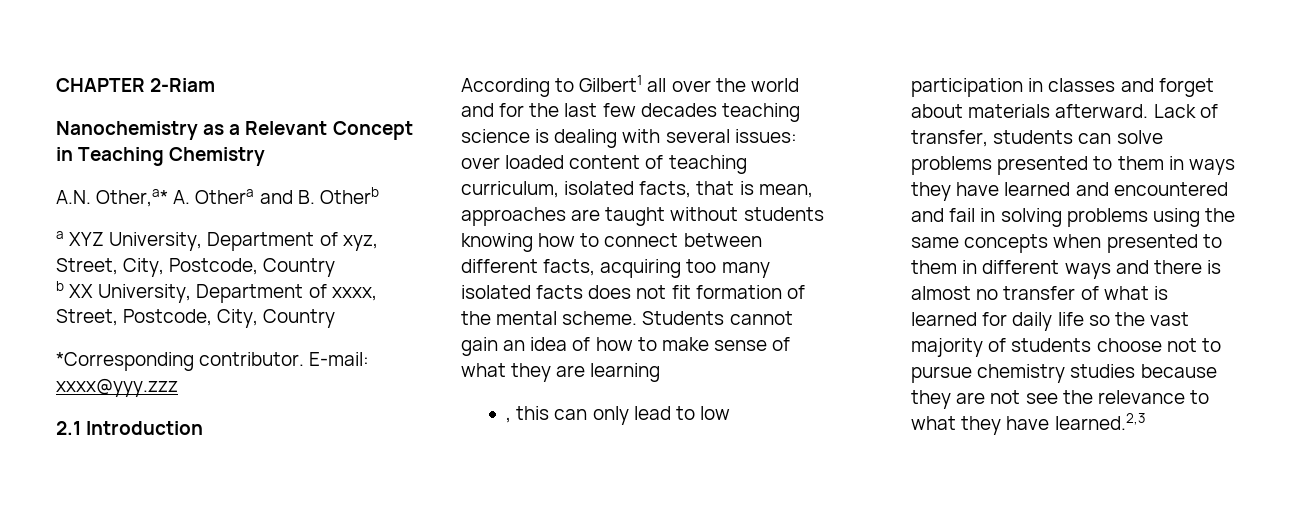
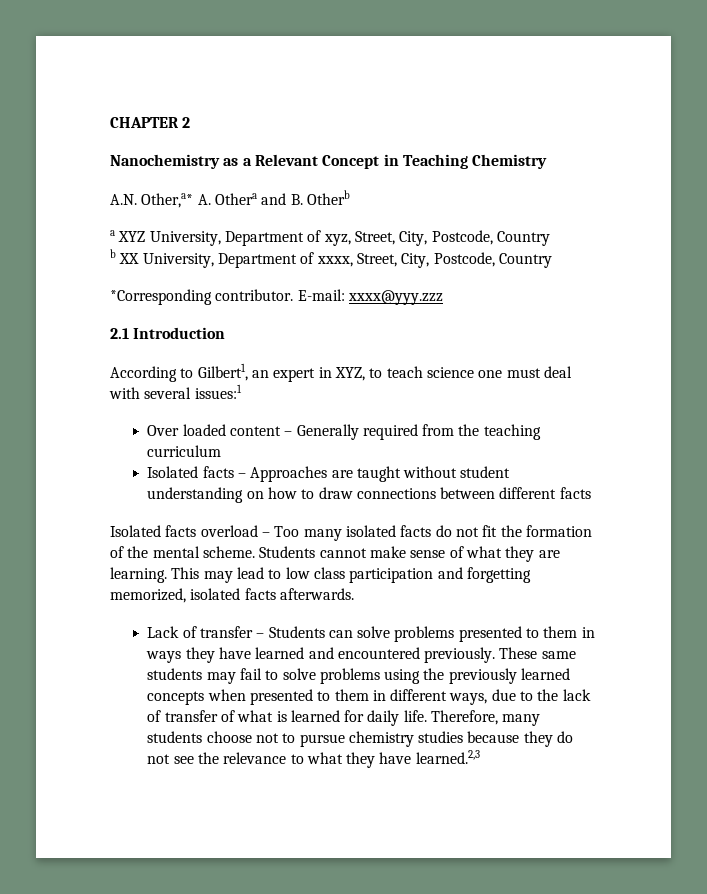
[150,78,216,92] 2-Riam -> [182,117,191,128] 2
[123,309,259,328] Postcode, City, -> [401,252,495,268] City, Postcode,
[579,75,799,92] [461,103,800,122] [461,129,797,148] [461,155,747,174] [461,181,813,198] [461,207,824,226] [461,233,762,252] [461,259,717,278] Gilbert1 all over the world and for the last few decades teaching science is dealing with several issues: over loaded content of teaching curriculum, isolated facts, that is mean, approaches are taught without students knowing how to connect between different facts, acquiring too -> [197,363,572,382] [109,384,242,399] [147,424,541,440] [147,445,222,457] [147,466,511,482] [147,487,591,503] [110,525,300,537] Gilbert1, an expert in XYZ, to teach science one must deal with several issues:1 // Over loaded content – Generally required from the teaching curriculum // Isolated facts – Approaches are taught without student understanding on how to draw connections between different facts // Isolated facts overload – Too
[588,285,632,299] does -> [435,525,452,537] do
(691, 292) none -> [500,525,522,537] the
[461,337,657,356] gain an idea of how to -> (367, 553) none
[590,363,661,382] [506,406,730,425] [911,78,1214,97] [911,104,1218,118] [911,130,1074,147] learning // , this can only lead to low participation in classes and forget about materials afterward. Lack of transfer, students -> [110,567,531,583] [110,588,354,603] [147,626,325,638] learning. This may lead to low class participation and forgetting memorized, isolated facts afterwards. // Lack of transfer – Students
[911,208,1062,227] and fail in solving -> [424,647,576,663] [147,668,316,684] previously. These same students may fail to solve
[911,237,960,248] same -> [448,668,571,684] previously learned
[1064,260,1221,279] [911,286,999,300] ways and there is almost no -> [449,689,591,705] [147,710,162,722] ways, due to the lack of
[1057,312,1189,326] [911,338,1007,357] life so the vast majority of -> [403,710,541,726] life. Therefore, many
[956,392,986,404] are -> [557,731,574,743] do

